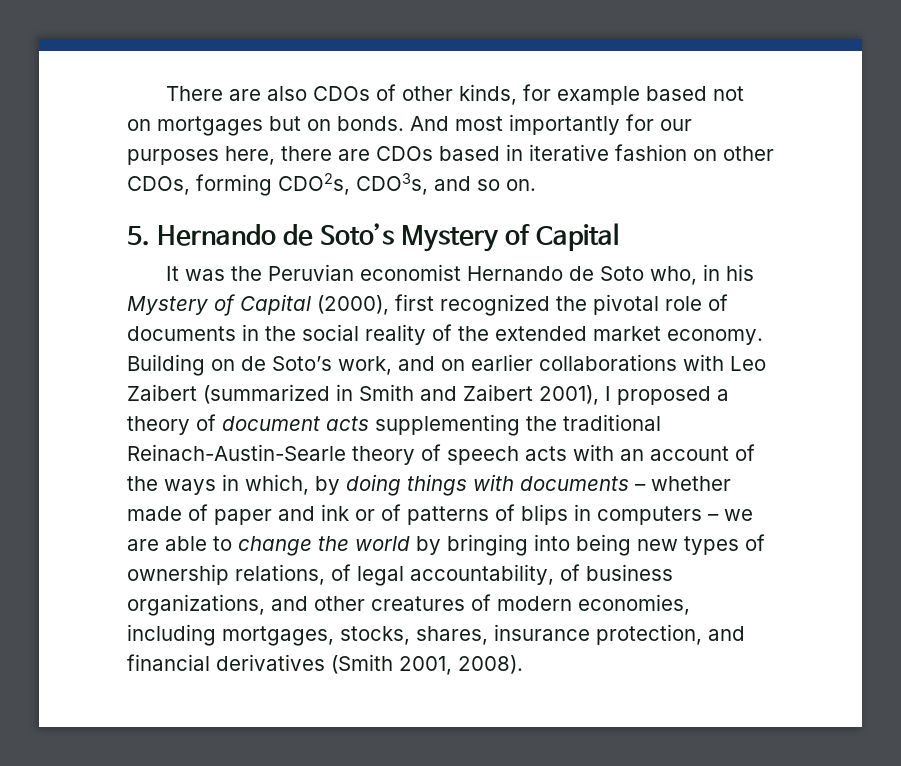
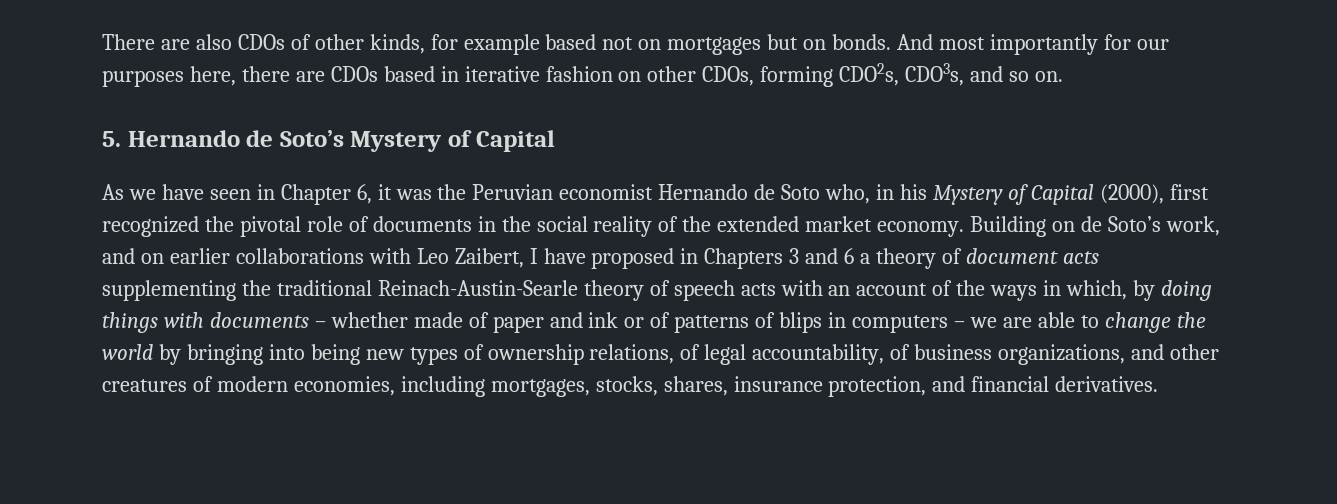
[166,266,180,281] It -> [102,184,392,205] As we have seen in Chapter 6, it
[127,384,711,405] Zaibert (summarized in Smith and Zaibert 2001), I proposed -> [454,248,855,269] Zaibert, I have proposed in Chapters 3 and 6
[216,654,523,675] derivatives (Smith 2001, 2008). -> [1055,376,1159,392] derivatives.

